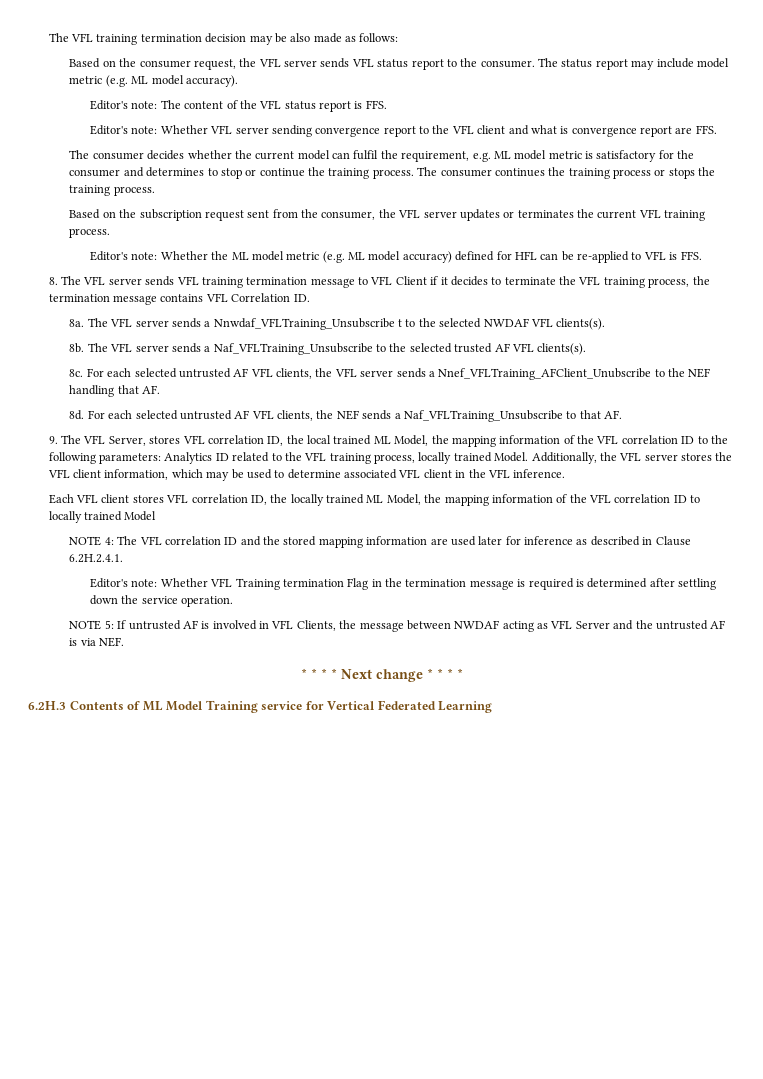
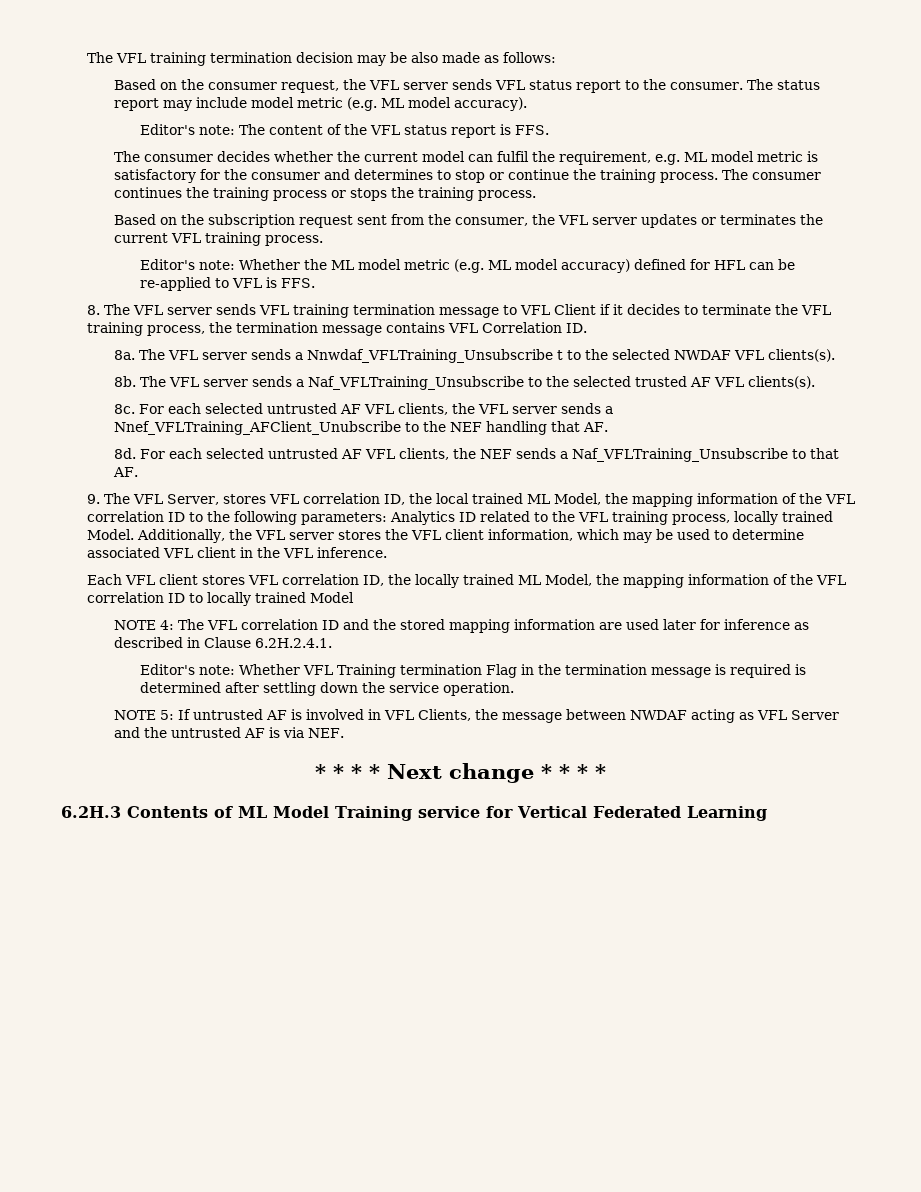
[90,125,717,137] // Editor's note: Whether VFL server sending convergence report to the VFL client and what is convergence report are FFS. -> (550, 130) none

